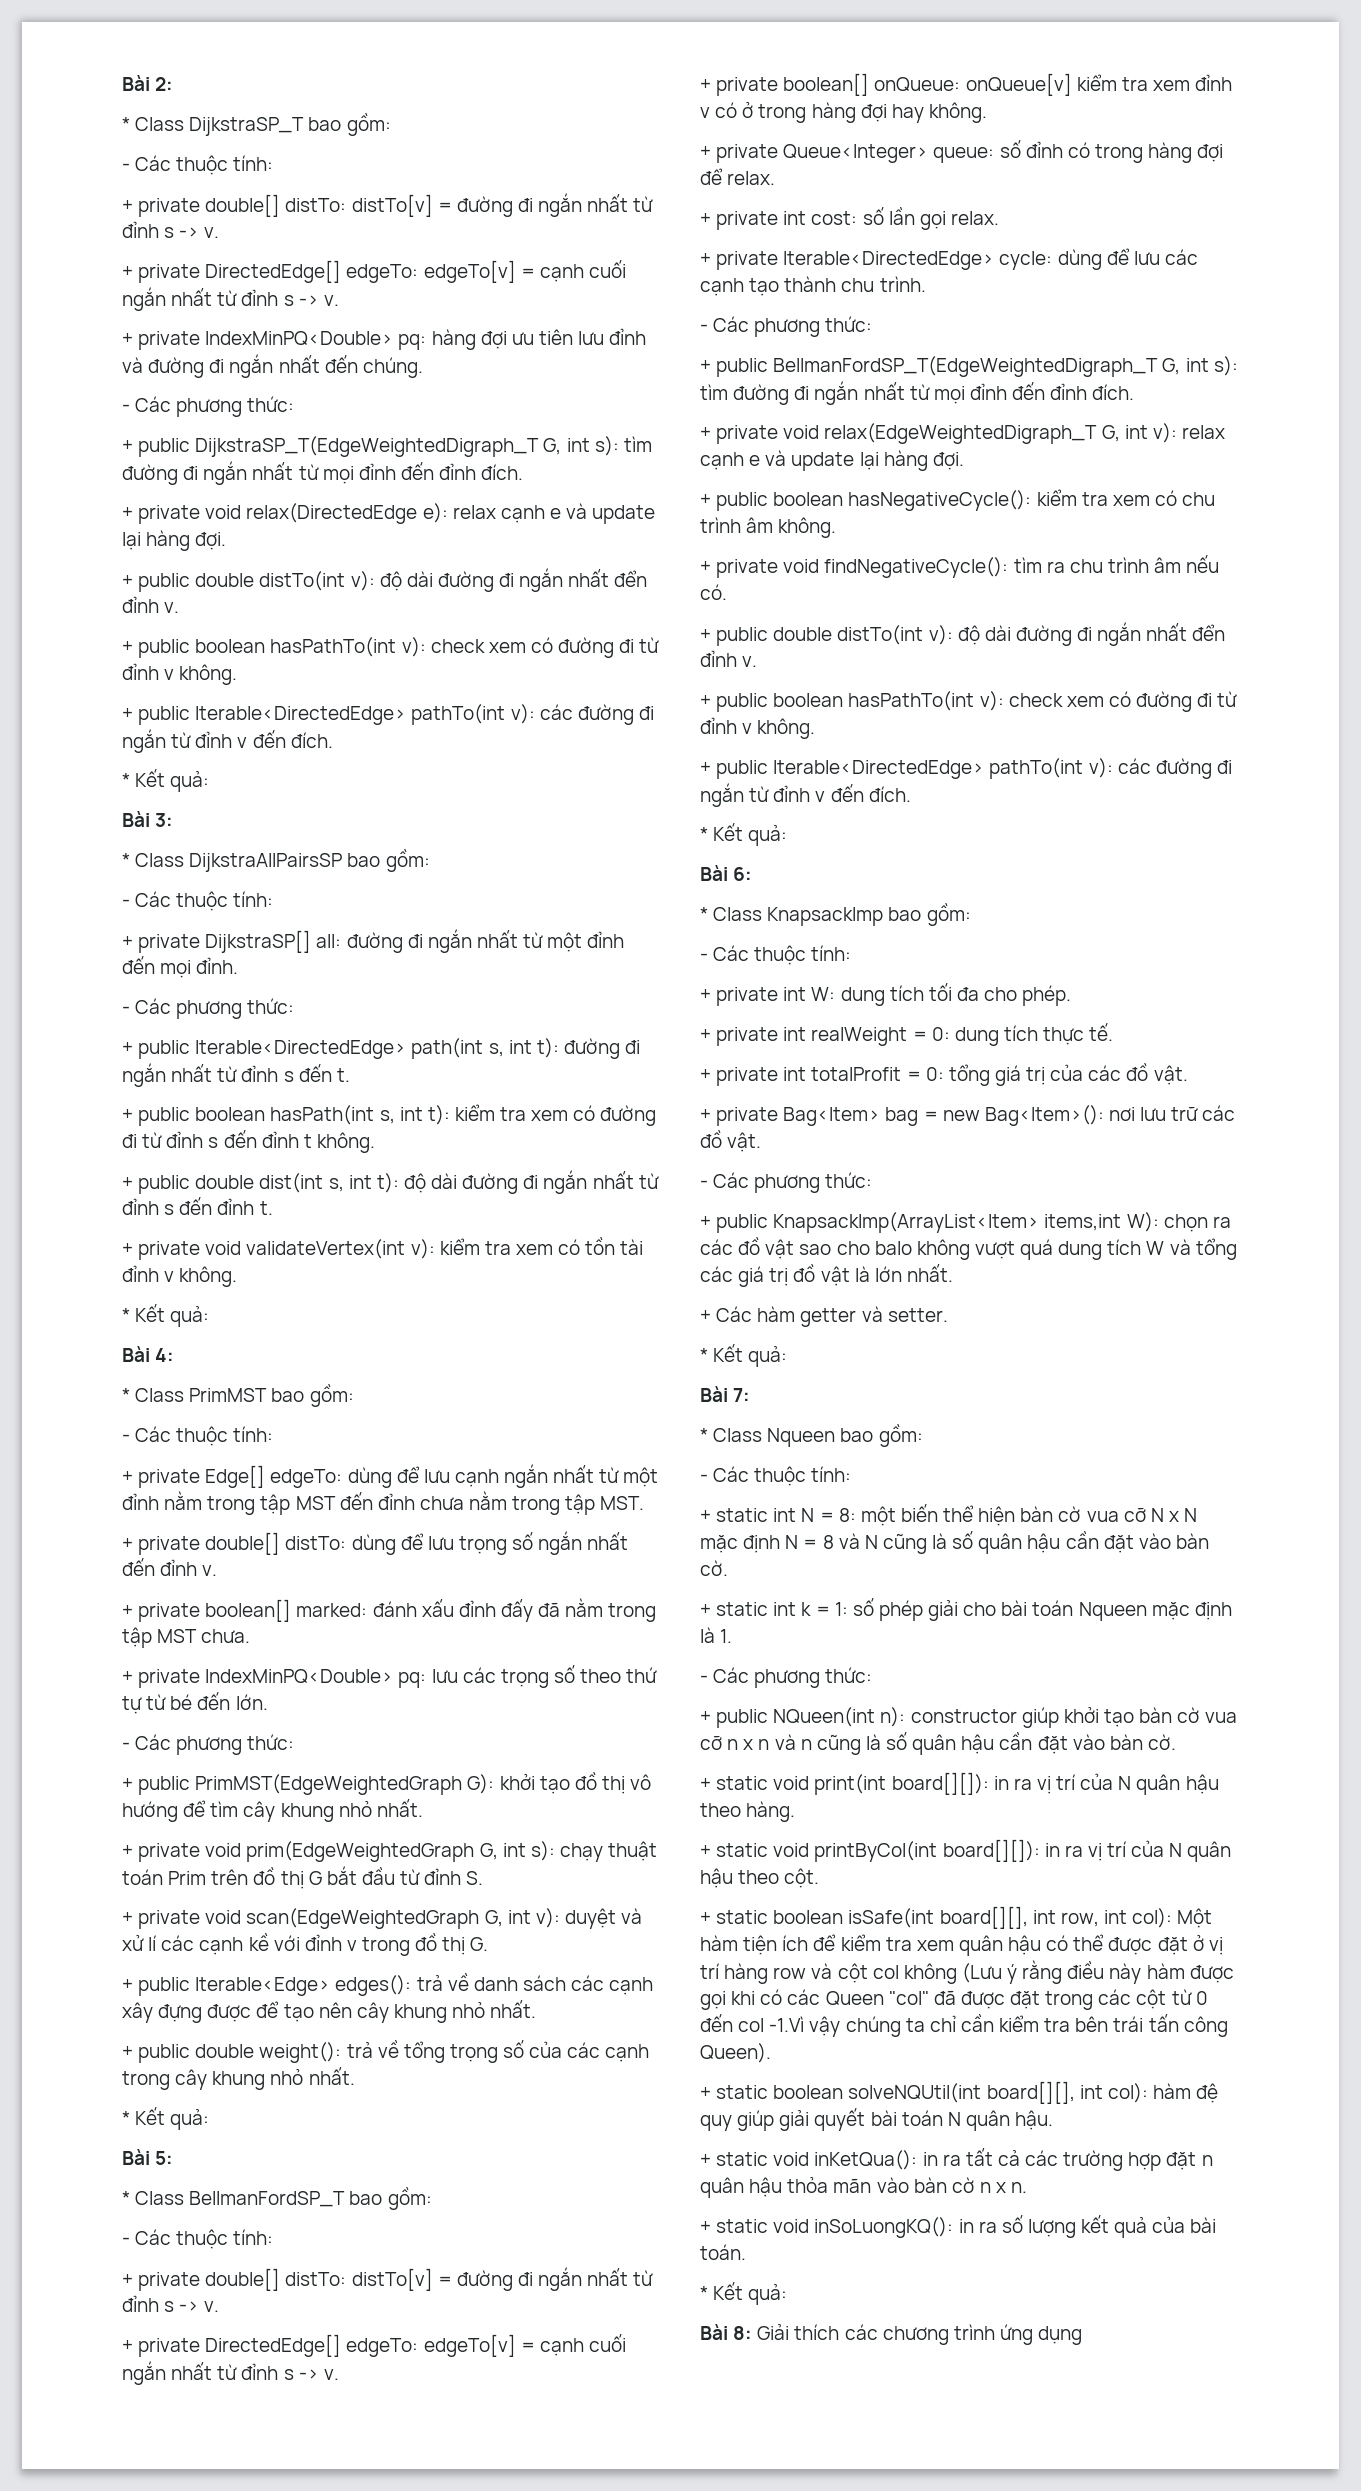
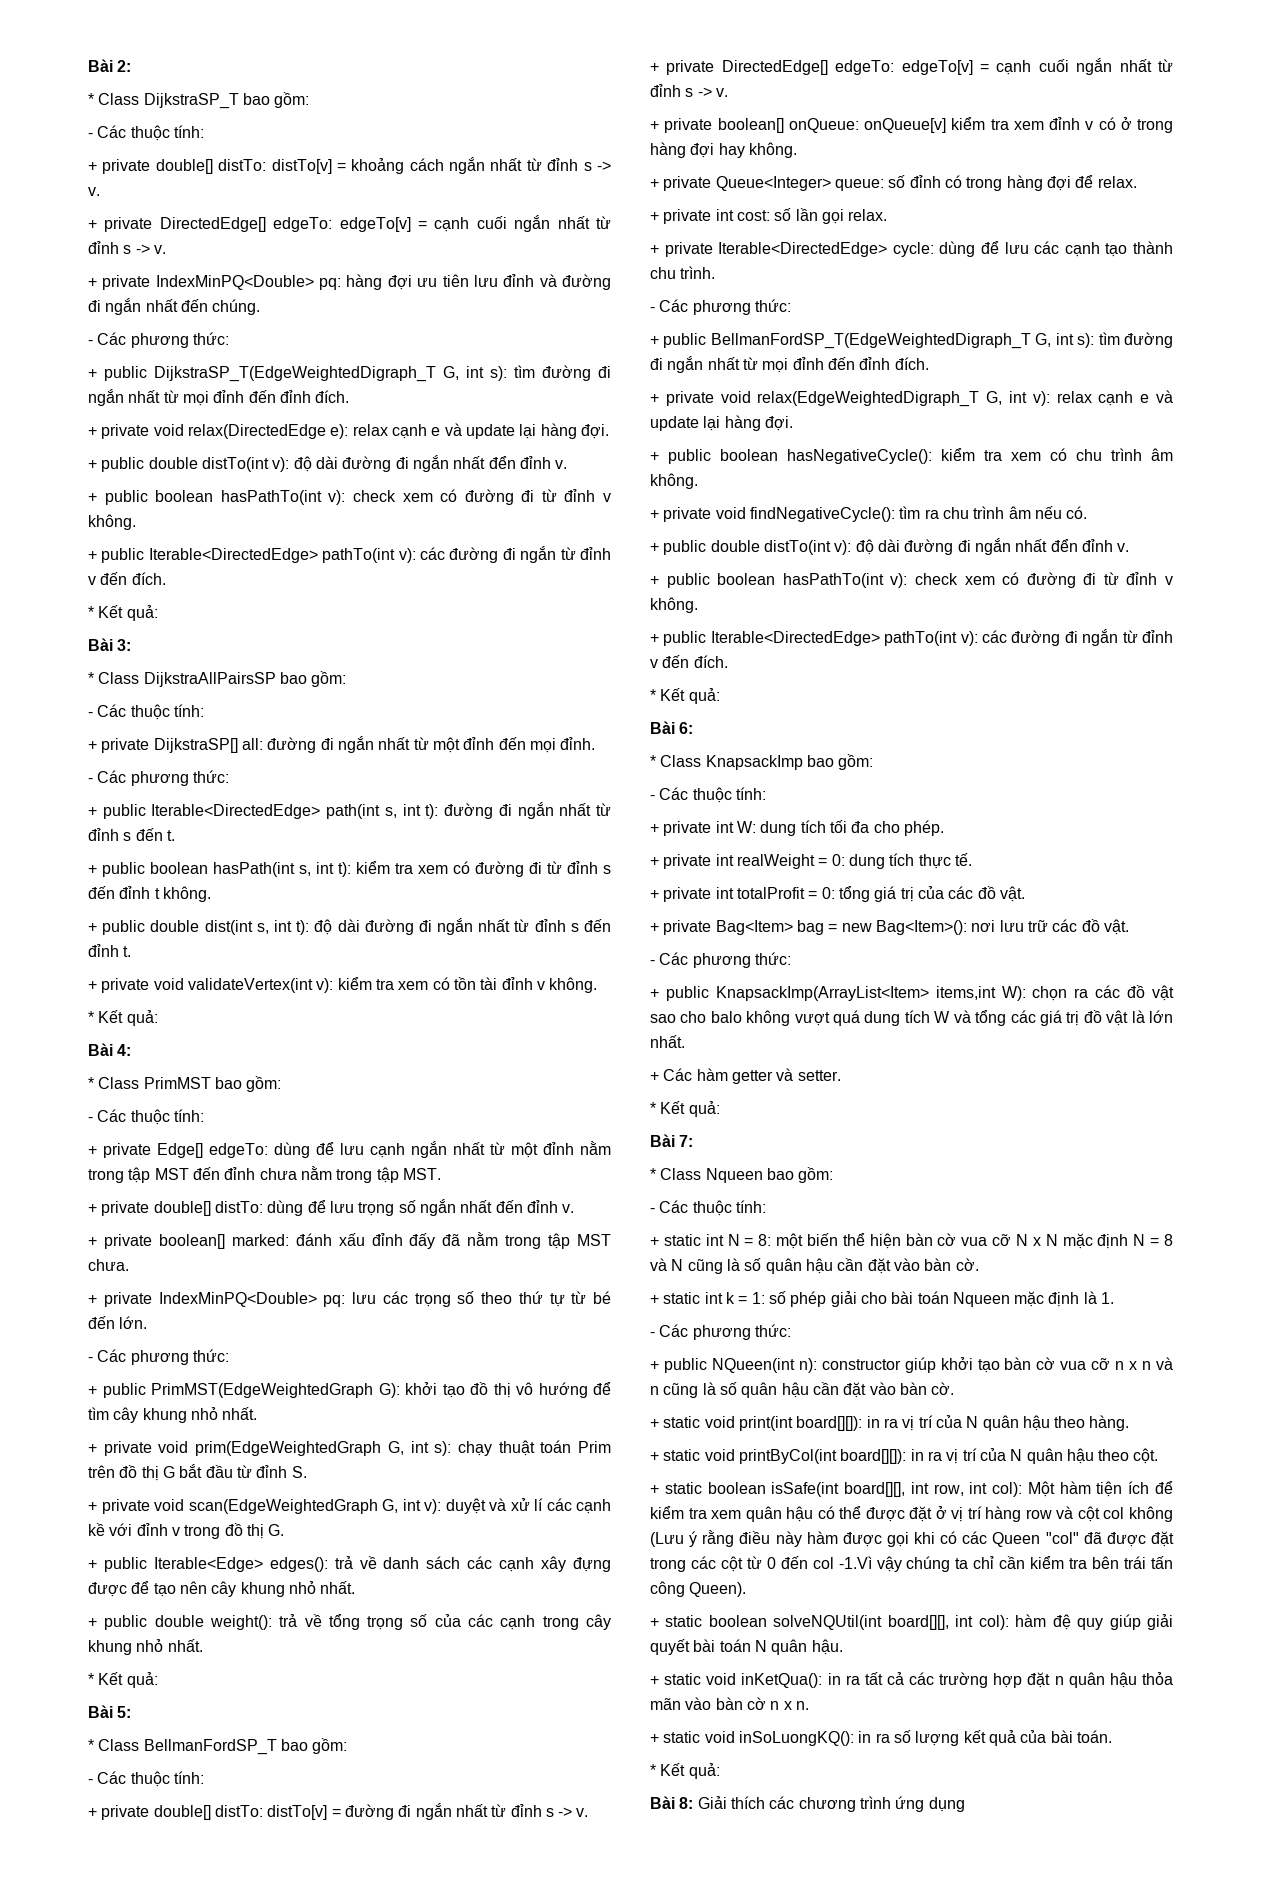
[456,196,533,217] đường đi -> [351,158,444,174] khoảng cách

